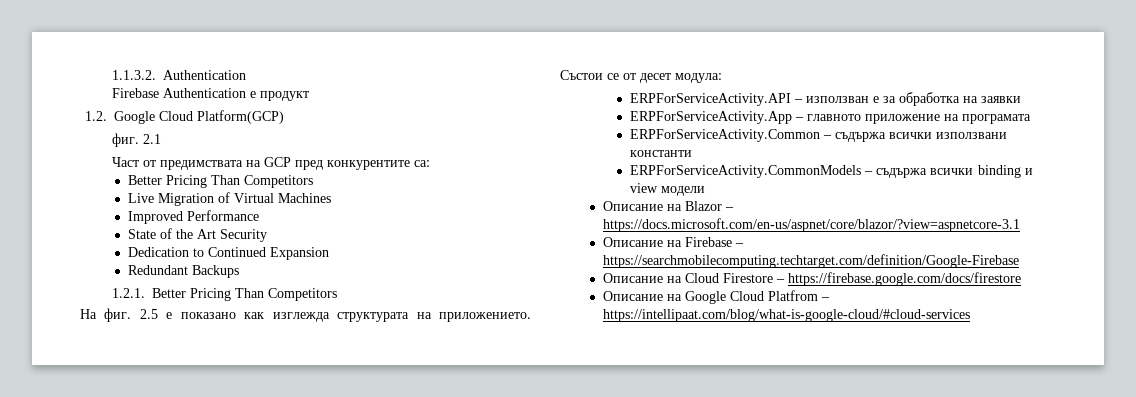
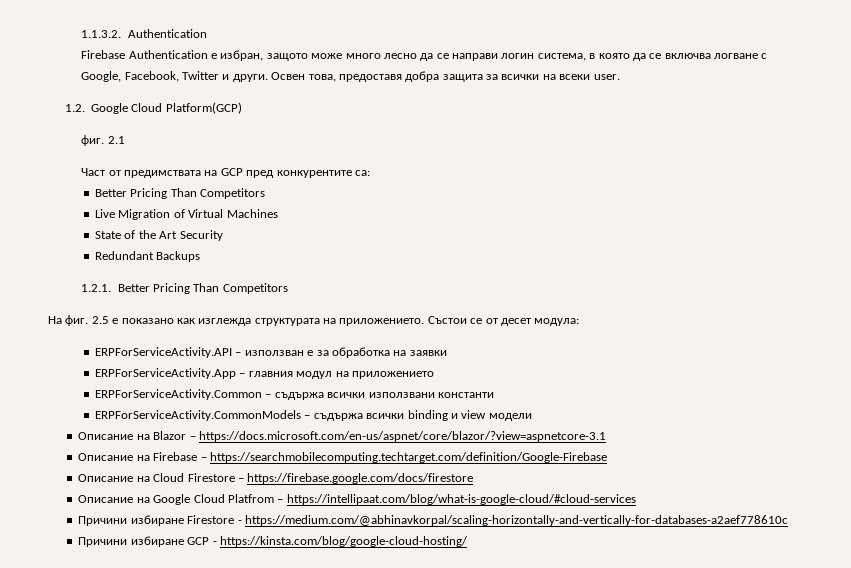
[260,91,310,101] продукт -> [220,50,768,61] [81,71,620,82] избран, защото може много лесно да се направи логин система, в която да се включва логване с Google, Facebook, Twitter и други. Освен това, предоставя добра защита за всички на всеки user.
[127,210,259,224] // Improved Performance -> (278, 213) none
[127,247,329,260] // Dedication to Continued Expansion -> (223, 235) none
[806,114,1031,124] главното приложение на програмата -> [248,371,434,379] главния модул на приложението
(970, 315) none -> [78,515,788,526] [78,536,468,547] // Причини избиране Firestore - https://medium.com/@abhinavkorpal/scaling-horizontally-and-vertically-for-databases-a2aef778610c // Причини избиране GCP - https://kinsta.com/blog/google-cloud-hosting/

